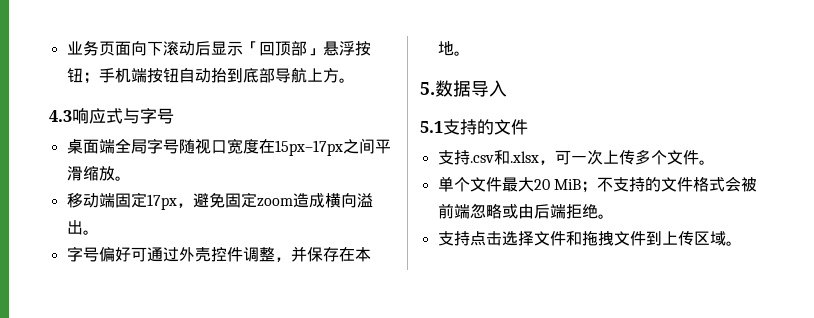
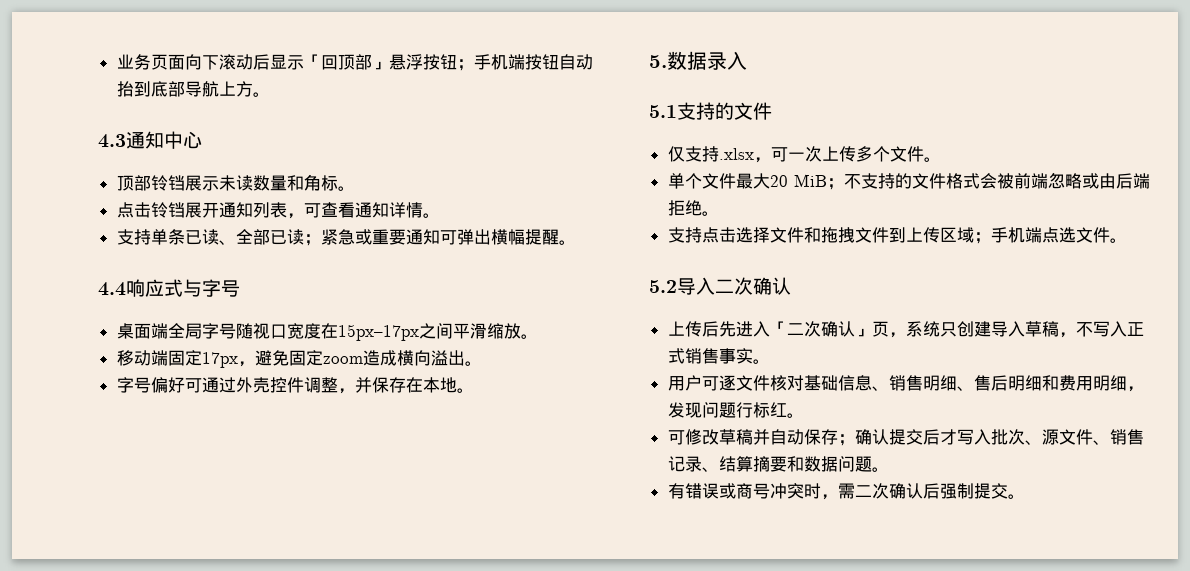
(72, 116) none -> [126,131,202,149] [116,174,355,191] [116,202,440,219] [116,229,576,246] [98,282,126,296] 通知中心 // 顶部铃铛展示未读数量和角标。 // 点击铃铛展开通知列表，可查看通知详情。 // 支持单条已读、全部已读；紧急或重要通知可弹出横幅提醒。 // 4.4
[471,81,489,97] 导 -> [707,52,727,70] 录
[437,150,510,165] 支持.csv和 -> [667,146,719,162] 仅支持
(726, 238) none -> [973,227,1127,244] [649,277,791,295] [667,321,1144,338] [667,348,770,364] [667,375,1144,392] [667,402,804,418] [667,429,1144,446] [667,456,889,472] [667,483,1008,500] ；手机端点选文件。 // 5.2导入二次确认 // 上传后先进入「二次确认」页，系统只创建导入草稿，不写入正式销售事实。 // 用户可逐文件核对基础信息、销售明细、售后明细和费用明细，发现问题行标红。 // 可修改草稿并自动保存；确认提交后才写入批次、源文件、销售记录、结算摘要和数据问题。 // 有错误或商号冲突时，需二次确认后强制提交

